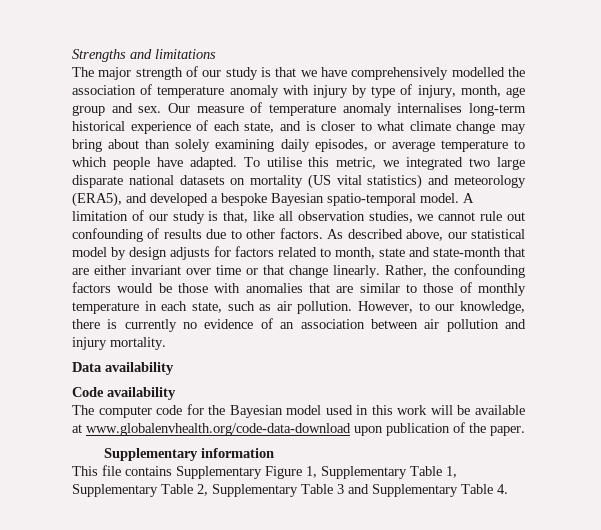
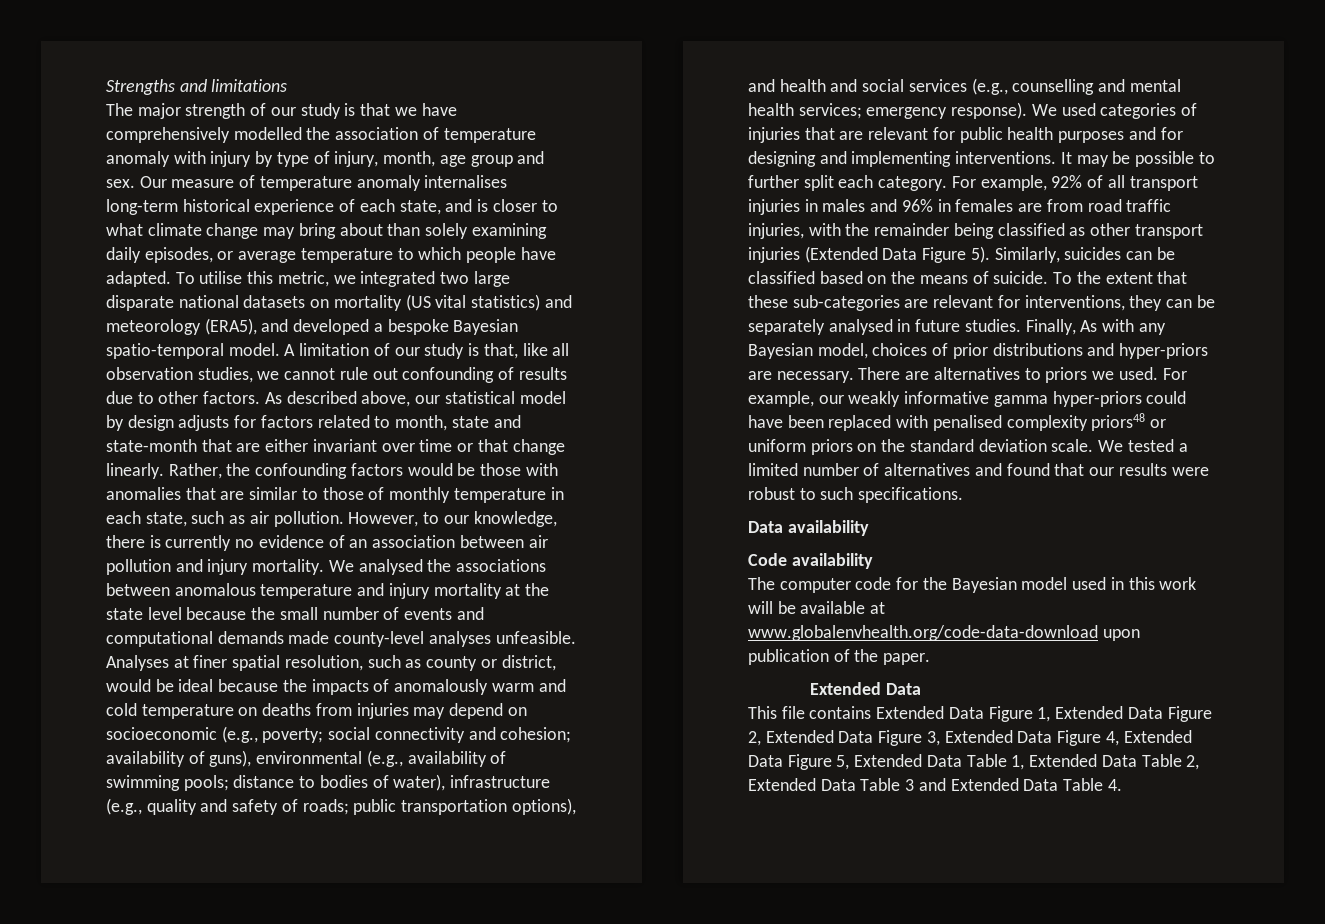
(166, 343) none -> [328,559,547,575] [106,583,550,599] [106,607,484,620] [106,631,576,647] [106,655,556,671] [106,679,566,695] [106,703,527,719] [106,726,572,743] [106,750,507,767] [106,774,551,791] [106,798,576,815] [748,78,1181,95] [748,102,1198,119] [748,127,1183,143] [748,151,1215,167] [748,175,1198,191] [748,199,1172,215] [748,223,1203,239] [748,246,1175,263] [748,271,1188,284] [748,295,1215,311] [748,319,1166,335] [748,343,1209,359] [748,367,1187,383] [748,391,1187,407] [748,413,1167,431] [748,439,1188,455] [748,463,1209,476] [748,487,964,503] We analysed the associations between anomalous temperature and injury mortality at the state level because the small number of events and computational demands made county-level analyses unfeasible. Analyses at finer spatial resolution, such as county or district, would be ideal because the impacts of anomalously warm and cold temperature on deaths from injuries may depend on socioeconomic (e.g., poverty; social connectivity and cohesion; availability of guns), environmental (e.g., availability of swimming pools; distance to bodies of water), infrastructure (e.g., quality and safety of roads; public transportation options), and health and social services (e.g., counselling and mental health services; emergency response). We used categories of injuries that are relevant for public health purposes and for designing and implementing interventions. It may be possible to further split each category. For example, 92% of all transport injuries in males and 96% in females are from road traffic injuries, with the remainder being classified as other transport injuries (Extended Data Figure 5). Similarly, suicides can be classified based on the means of suicide. To the extent that these sub-categories are relevant for interventions, they can be separately analysed in future studies. Finally, As with any Bayesian model, choices of prior distributions and hyper-priors are necessary. There are alternatives to priors we used. For example, our weakly informative gamma hyper-priors could have been replaced with penalised complexity priors48 or uniform priors on the standard deviation scale. We tested a limited number of alternatives and found that our results were robust to such specifications.
[104,448,275,461] Supplementary information -> [810,682,921,695] Extended Data
[176,466,457,479] [72,484,298,497] Supplementary Figure 1, Supplementary Table 1, Supplementary Table 2, Supplementary -> [876,706,1212,722] [748,730,1192,746] [748,754,1200,770] [748,778,856,791] Extended Data Figure 1, Extended Data Figure 2, Extended Data Figure 3, Extended Data Figure 4, Extended Data Figure 5, Extended Data Table 1, Extended Data Table 2, Extended Data
[372,484,458,497] Supplementary -> [950,778,1059,791] Extended Data

